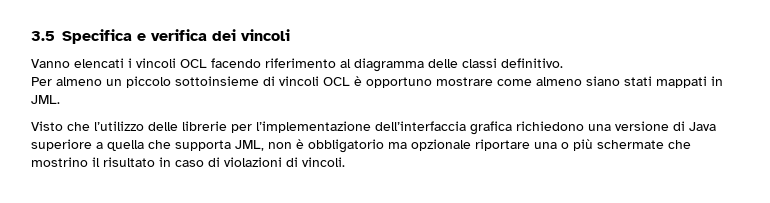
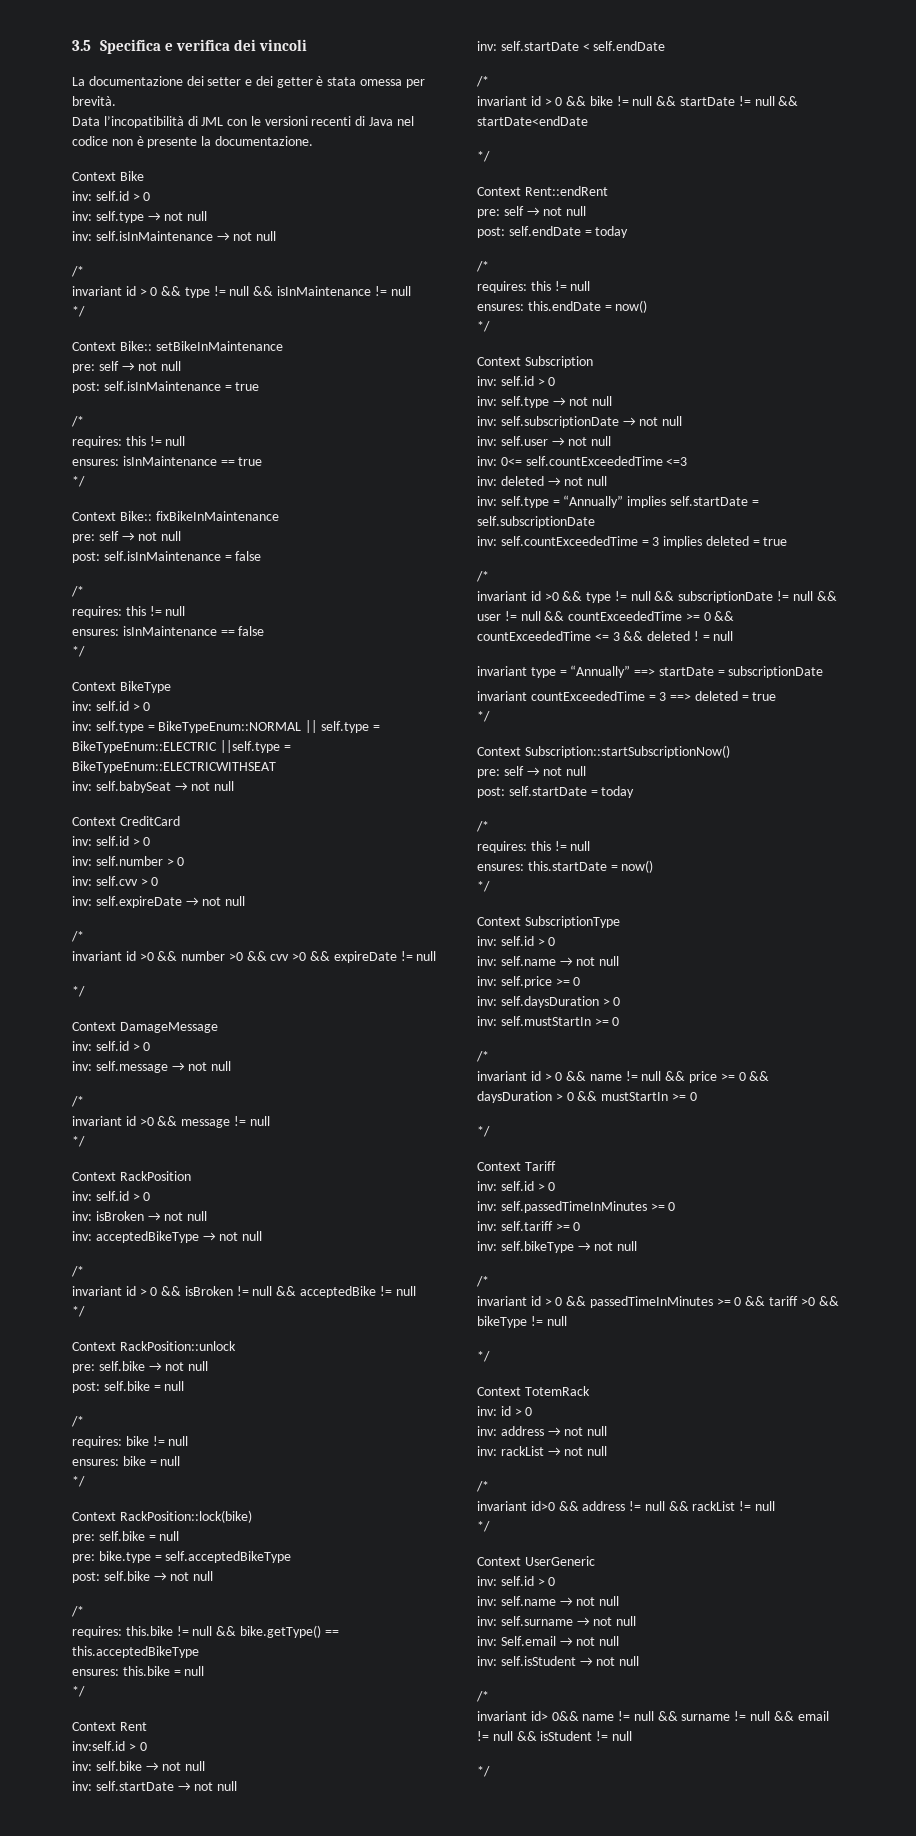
[31,58,563,72] [31,76,723,88] [31,95,60,104] [31,121,716,135] [31,139,691,153] [31,157,345,167] Vanno elencati i vincoli OCL facendo riferimento al diagramma delle classi definitivo. // Per almeno un piccolo sottoinsieme di vincoli OCL è opportuno mostrare come almeno siano stati mappati in JML. // Visto che l’utilizzo delle librerie per l’implementazione dell’interfaccia grafica richiedono una versione di Java superiore a quella che supporta JML, non è obbligatorio ma opzionale riportare una o più schermate che mostrino il risultato in caso di violazioni di vincoli. -> [72,76,425,88] [72,96,116,106] [72,116,414,128] [72,136,313,148] [72,171,144,181] [72,191,151,201] [72,211,208,223] [72,231,277,241] [71,266,84,277] [72,286,411,298] [72,306,85,317] [72,341,283,351] [72,361,182,373] [72,381,260,393] [71,416,84,427] [72,436,186,448] [72,456,263,466] [72,476,85,487] [72,511,279,521] [72,531,182,543] [72,551,262,563] [71,586,84,597] [72,606,186,618] [72,626,265,636] [72,646,85,657] [72,681,171,693] [72,701,151,711] [72,720,380,733] [72,740,291,753] [72,761,276,773] [72,781,235,793] [72,816,180,826] [72,836,151,846] [72,856,185,866] [72,876,159,886] [72,896,246,908] [71,931,84,942] [72,951,437,963] [72,986,85,997] [72,1022,218,1033] [72,1041,151,1051] [72,1061,232,1073] [71,1096,84,1107] [72,1116,270,1128] [72,1136,85,1147] [72,1171,191,1181] [72,1191,151,1201] [72,1211,208,1221] [72,1231,263,1243] [71,1266,84,1277] [72,1286,416,1298] [72,1306,85,1317] [72,1341,236,1351] [72,1361,209,1373] [72,1381,185,1393] [71,1416,84,1427] [72,1436,189,1448] [72,1456,181,1466] [72,1476,85,1487] [72,1510,252,1523] [72,1531,180,1543] [72,1551,292,1563] [72,1571,214,1583] [71,1606,84,1617] [72,1625,339,1638] [72,1646,199,1658] [72,1666,205,1676] [72,1686,85,1697] [72,1722,147,1731] [72,1741,147,1751] [72,1761,206,1771] [72,1781,238,1791] [477,41,666,51] [476,76,489,87] [477,96,799,106] [477,116,588,126] [477,151,490,162] [477,186,608,196] [477,206,587,218] [477,226,629,238] [476,261,489,272] [477,281,591,293] [477,300,648,313] [477,321,490,332] [477,356,593,368] [477,376,556,386] [477,396,613,408] [477,416,683,428] [477,436,612,446] [477,456,688,466] [477,476,608,486] [477,495,759,508] [477,516,595,528] [477,536,788,548] [476,571,489,582] [477,591,837,603] [477,611,735,621] [477,631,734,641] [477,665,824,678] [477,691,777,701] [477,711,490,722] [477,745,730,758] [477,766,587,778] [477,786,635,798] [476,821,489,832] [477,841,591,853] [477,860,654,873] [477,881,490,892] [477,916,620,928] [477,936,556,946] [477,956,620,966] [477,976,581,988] [477,996,621,1008] [477,1016,620,1026] [476,1051,489,1062] [477,1071,770,1083] [477,1091,697,1103] [477,1126,490,1137] [477,1161,556,1171] [477,1181,556,1191] [477,1201,676,1213] [477,1221,581,1231] [477,1241,638,1253] [476,1276,489,1287] [477,1296,839,1308] [477,1316,567,1328] [477,1351,490,1362] [477,1386,590,1396] [477,1406,533,1416] [477,1426,608,1436] [477,1446,608,1456] [476,1481,489,1492] [477,1501,776,1511] [477,1521,490,1532] [477,1556,595,1566] [477,1576,556,1586] [477,1596,620,1606] [477,1616,637,1626] [477,1636,620,1646] [477,1656,640,1666] [476,1691,489,1702] [477,1711,829,1721] [477,1731,632,1741] [477,1766,490,1777] La documentazione dei setter e dei getter è stata omessa per brevità. // Data l’incopatibilità di JML con le versioni recenti di Java nel codice non è presente la documentazione. // Context Bike // inv: self.id > 0 // inv: self.type → not null // inv: self.isInMaintenance → not null // /* // invariant id > 0 && type != null && isInMaintenance != null // */ // Context Bike:: setBikeInMaintenance // pre: self → not null // post: self.isInMaintenance = true // /* // requires: this != null // ensures: isInMaintenance == true // */ // Context Bike:: fixBikeInMaintenance // pre: self → not null // post: self.isInMaintenance = false // /* // requires: this != null // ensures: isInMaintenance == false // */ // Context BikeType // inv: self.id > 0 // inv: self.type = BikeTypeEnum::NORMAL || self.type = BikeTypeEnum::ELECTRIC ||self.type = BikeTypeEnum::ELECTRICWITHSEAT // inv: self.babySeat → not null // Context CreditCard // inv: self.id > 0 // inv: self.number > 0 // inv: self.cvv > 0 // inv: self.expireDate → not null // /* // invariant id >0 && number >0 && cvv >0 && expireDate != null // */ // Context DamageMessage // inv: self.id > 0 // inv: self.message → not null // /* // invariant id >0 && message != null // */ // Context RackPosition // inv: self.id > 0 // inv: isBroken → not null // inv: acceptedBikeType → not null // /* // invariant id > 0 && isBroken != null && acceptedBike != null // */ // Context RackPosition::unlock // pre: self.bike → not null // post: self.bike = null // /* // requires: bike != null // ensures: bike = null // */ // Context RackPosition::lock(bike) // pre: self.bike = null // pre: bike.type = self.acceptedBikeType // post: self.bike → not null // /* // requires: this.bike != null && bike.getType() == this.acceptedBikeType // ensures: this.bike = null // */ // Context Rent // inv:self.id > 0 // inv: self.bike → not null // inv: self.startDate → not null // inv: self.startDate < self.endDate // /* // invariant id > 0 && bike != null && startDate != null && startDate<endDate // */ // Context Rent::endRent // pre: self → not null // post: self.endDate = today // /* // requires: this != null // ensures: this.endDate = now() // */ // Context Subscription // inv: self.id > 0 // inv: self.type → not null // inv: self.subscriptionDate → not null // inv: self.user → not null // inv: 0<= self.countExceededTime <=3 // inv: deleted → not null // inv: self.type = “Annually” implies self.startDate = self.subscriptionDate // inv: self.countExceededTime = 3 implies deleted = true // /* // invariant id >0 && type != null && subscriptionDate != null && user != null && countExceededTime >= 0 && countExceededTime <= 3 && deleted ! = null // invariant type = “Annually” ==> startDate = subscriptionDate // invariant countExceededTime = 3 ==> deleted = true // */ // Context Subscription::startSubscriptionNow() // pre: self → not null // post: self.startDate = today // /* // requires: this != null // ensures: this.startDate = now() // */ // Context SubscriptionType // inv: self.id > 0 // inv: self.name → not null // inv: self.price >= 0 // inv: self.daysDuration > 0 // inv: self.mustStartIn >= 0 // /* // invariant id > 0 && name != null && price >= 0 && daysDuration > 0 && mustStartIn >= 0 // */ // Context Tariff // inv: self.id > 0 // inv: self.passedTimeInMinutes >= 0 // inv: self.tariff >= 0 // inv: self.bikeType → not null // /* // invariant id > 0 && passedTimeInMinutes >= 0 && tariff >0 && bikeType != null // */ // Context TotemRack // inv: id > 0 // inv: address → not null // inv: rackList → not null // /* // invariant id>0 && address != null && rackList != null // */ // Context UserGeneric // inv: self.id > 0 // inv: self.name → not null // inv: self.surname → not null // inv: Self.email → not null // inv: self.isStudent → not null // /* // invariant id> 0&& name != null && surname != null && email != null && isStudent != null // */

